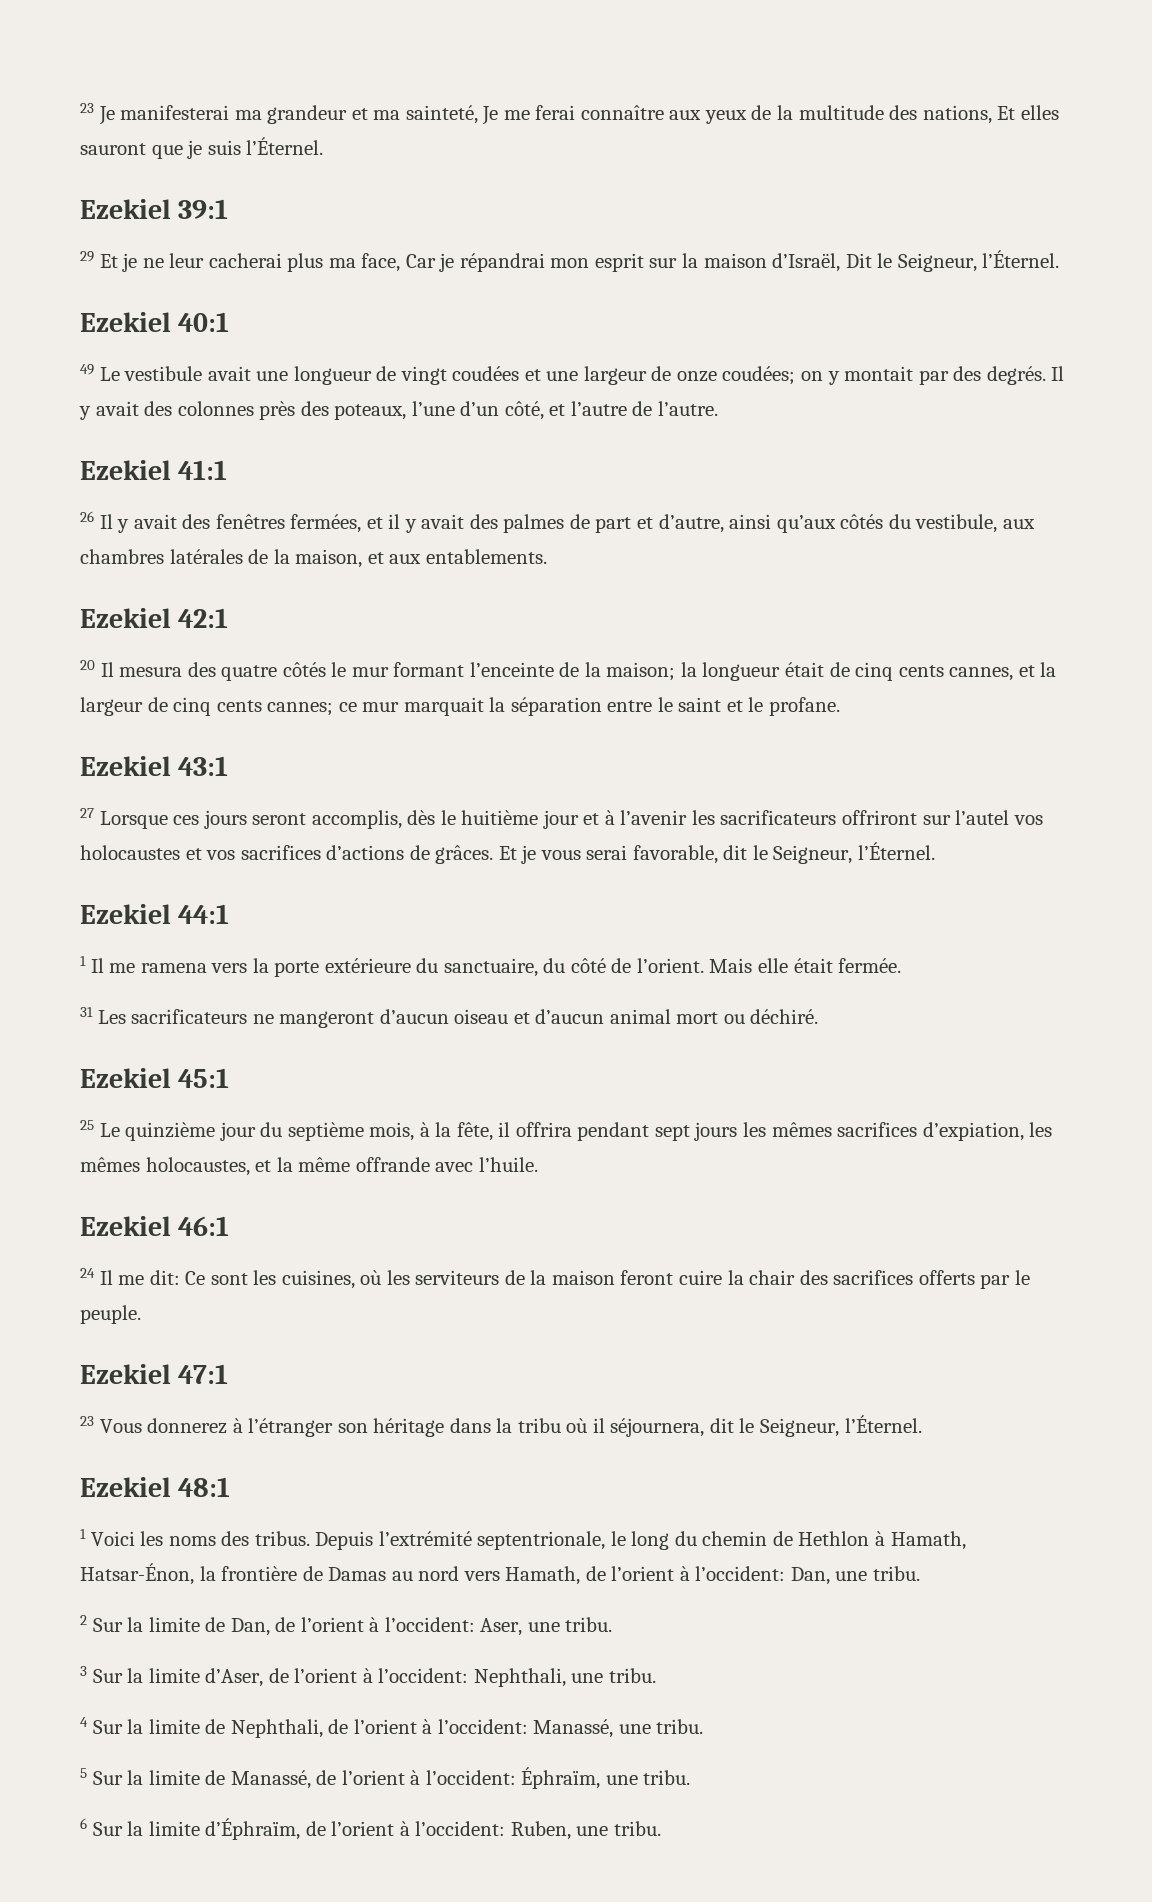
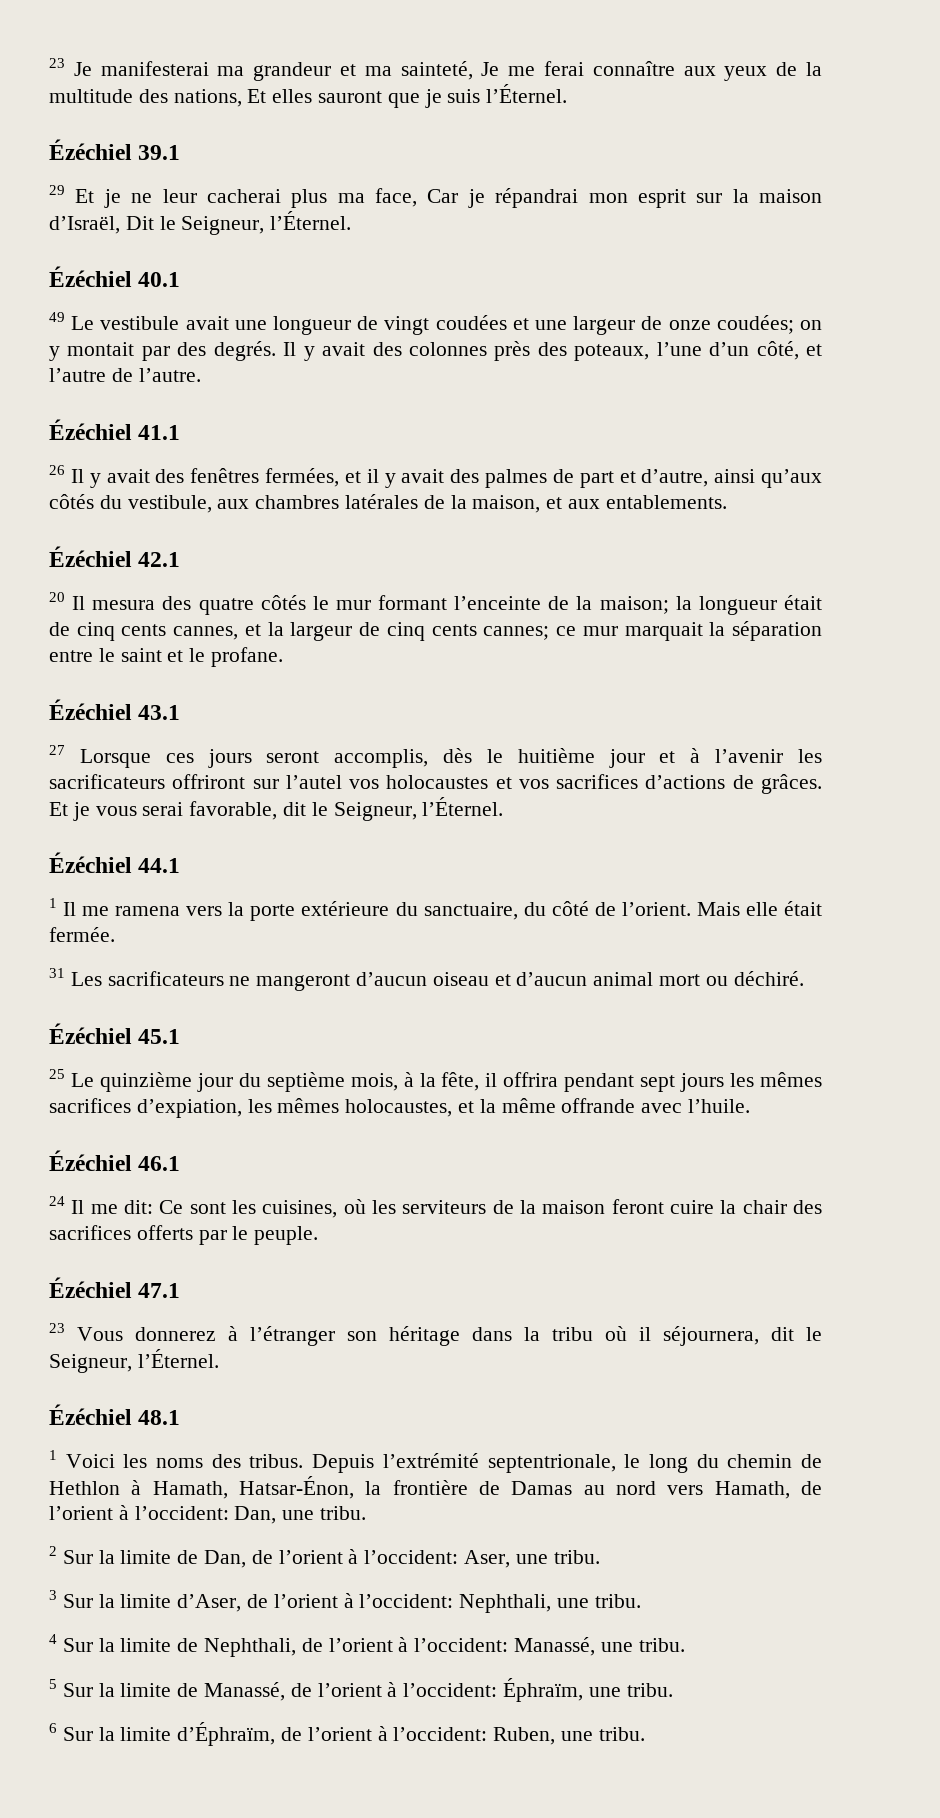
[80,199,229,219] Ezekiel 39:1 -> [49,139,181,160] Ézéchiel 39.1
[80,312,230,332] Ezekiel 40:1 -> [49,266,181,287] Ézéchiel 40.1
[80,460,228,480] Ezekiel 41:1 -> [49,419,181,440] Ézéchiel 41.1
[80,608,229,628] Ezekiel 42:1 -> [49,546,181,567] Ézéchiel 42.1
[80,756,229,776] Ezekiel 43:1 -> [49,699,181,720] Ézéchiel 43.1
[80,904,230,924] Ezekiel 44:1 -> [49,852,181,873] Ézéchiel 44.1
[80,1068,230,1088] Ezekiel 45:1 -> [49,1023,181,1044] Ézéchiel 45.1
[80,1216,230,1236] Ezekiel 46:1 -> [49,1150,181,1171] Ézéchiel 46.1
[80,1364,229,1384] Ezekiel 47:1 -> [49,1277,181,1298] Ézéchiel 47.1
[80,1477,231,1497] Ezekiel 48:1 -> [49,1404,181,1425] Ézéchiel 48.1

